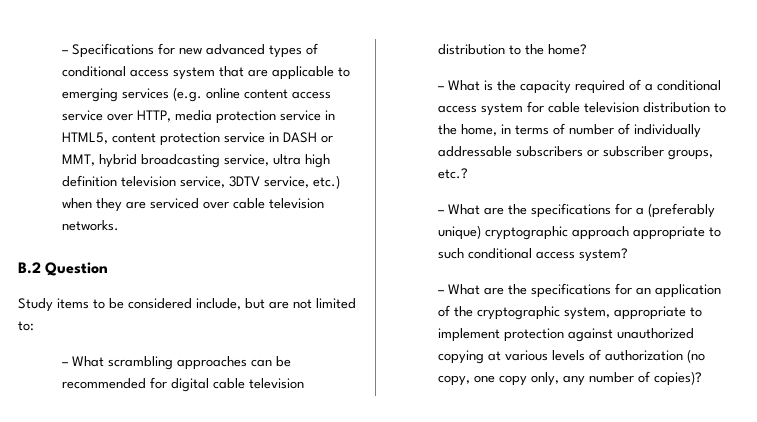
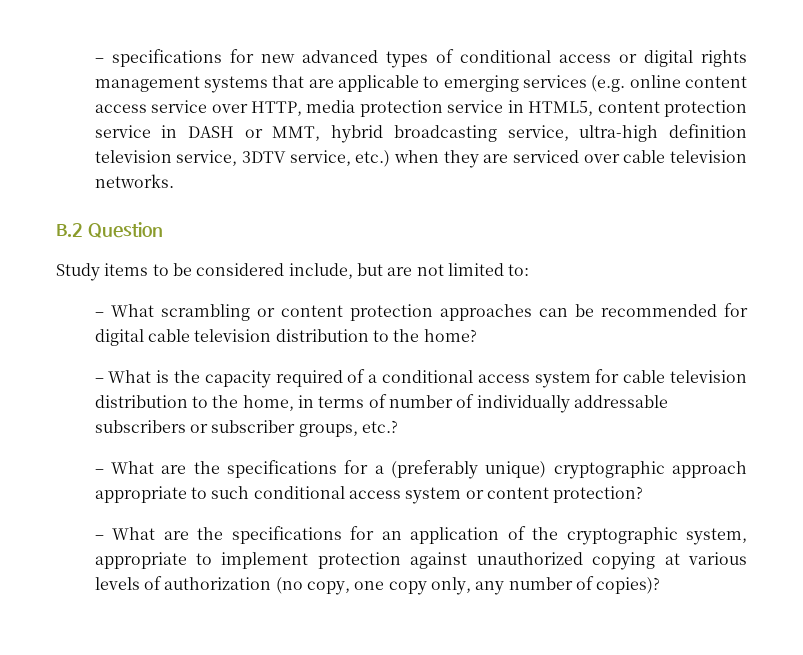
[61,43,154,58] – Specifications -> [94,49,222,67] – specifications
[172,67,215,80] system -> [618,50,748,67] [94,76,268,93] or digital rights management systems
[272,154,330,168] ultra high -> [579,125,659,142] ultra-high
(173, 363) none -> [256,304,433,321] or content protection
[578,248,628,262] system? -> [405,486,644,504] system or content protection?

